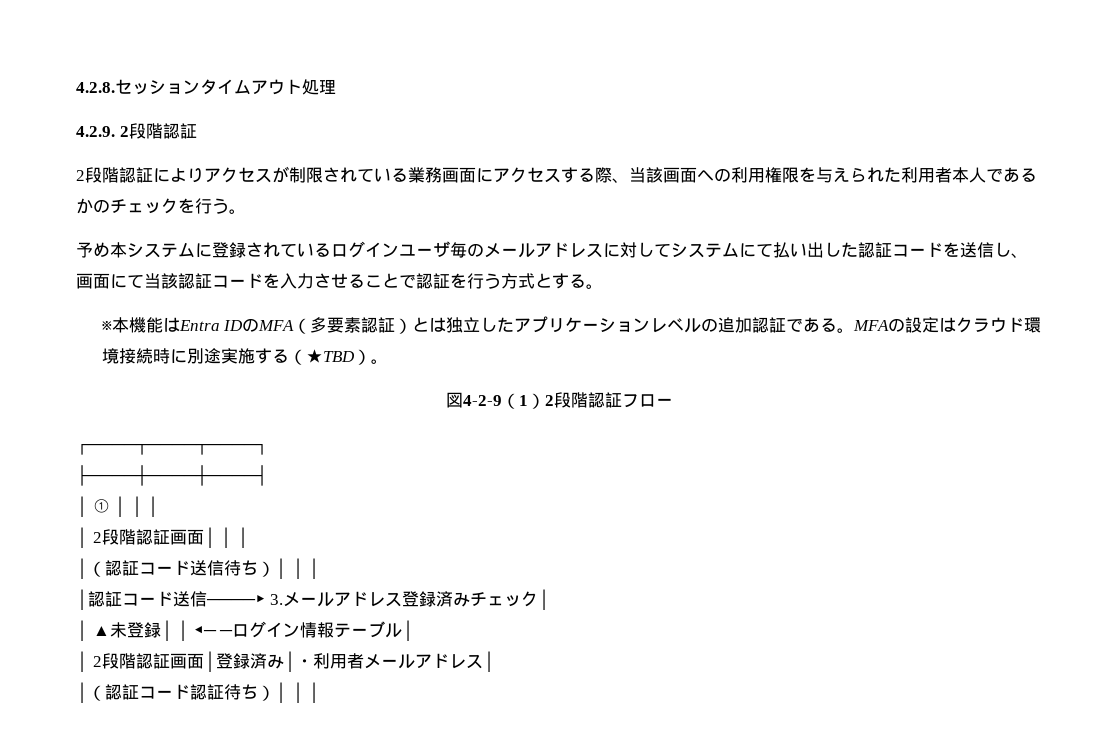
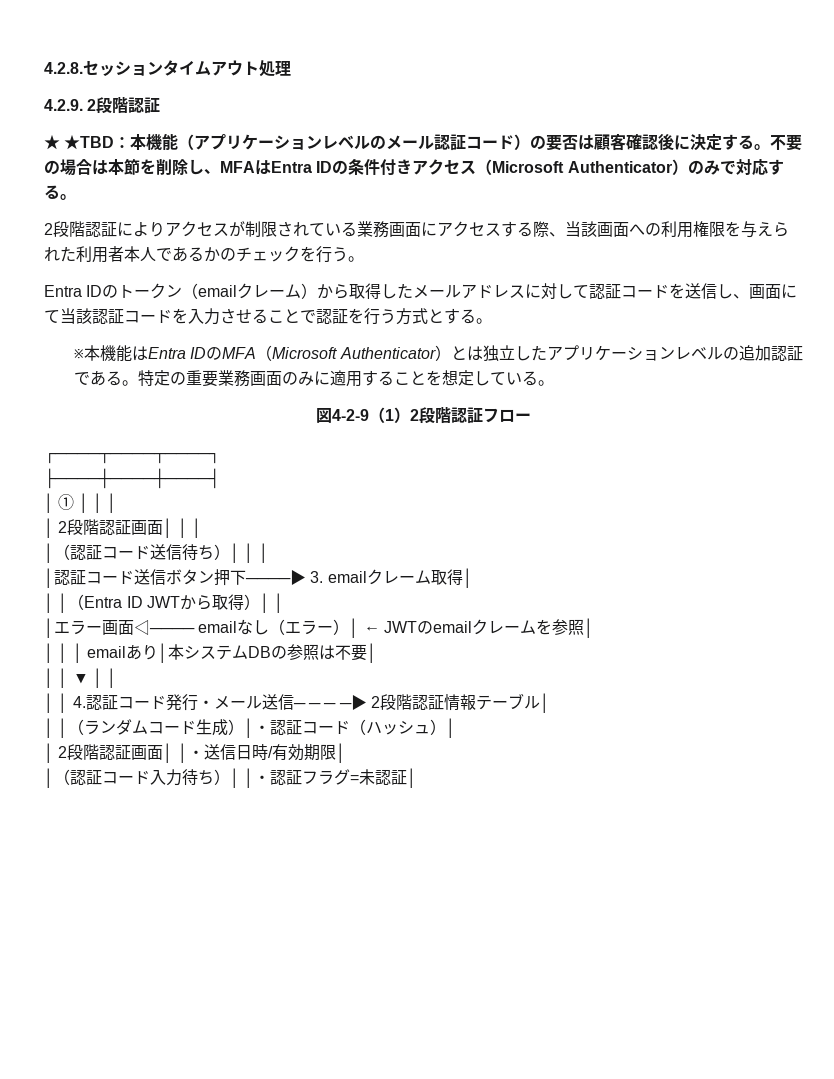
(197, 131) none -> [44,133,803,151] [44,158,784,176] [44,185,76,200] // ★ ★TBD：本機能（アプリケーションレベルのメール認証コード）の要否は顧客確認後に決定する。不要の場合は本節を削除し、MFAはEntra IDの条件付きアクセス（Microsoft Authenticator）のみで対応する。
[76,241,484,258] 予め本システムに登録されているログインユーザ毎の -> [44,283,414,299] Entra IDのトークン（emailクレーム）から取得した
[671,242,858,258] システムにて払い出した -> (590, 291) none
[310,317,396,333] 多要素認証 -> [272,347,436,359] Microsoft Authenticator
[853,317,1042,333] [101,348,371,365] MFAの設定はクラウド環境接続時に別途実施する（★TBD） -> [138,370,539,387] 特定の重要業務画面のみに適用することを想定している
[206,589,550,610] [76,620,415,641] [76,651,495,672] [76,682,304,703] ────▶ 3.メールアドレス登録済みチェック│ // │ ▲未登録│ │ ◀─ ─ログイン情報テーブル│ // │ 2段階認証画面│登録済み│・利用者メールアドレス│ // │（認証コード認証待ち）│ │ -> [166,568,473,588] [44,593,285,613] [44,618,594,638] [44,643,377,663] [44,668,118,688] [44,693,550,713] [44,718,457,738] [44,743,346,763] [44,768,408,788] ボタン押下────▶ 3. emailクレーム取得│ // │ │（Entra ID JWTから取得）│ │ // │エラー画面◁──── emailなし（エラー）│ ← JWTのemailクレームを参照│ // │ │ │ emailあり│本システムDBの参照は不要│ // │ │ ▼ │ │ // │ │ 4.認証コード発行・メール送信─ ─ ─ ─▶ 2段階認証情報テーブル│ // │ │（ランダムコード生成）│・認証コード（ハッシュ）│ // │ 2段階認証画面│ │・送信日時/有効期限│ // │（認証コード入力待ち）│ │・認証フラグ=未認証

